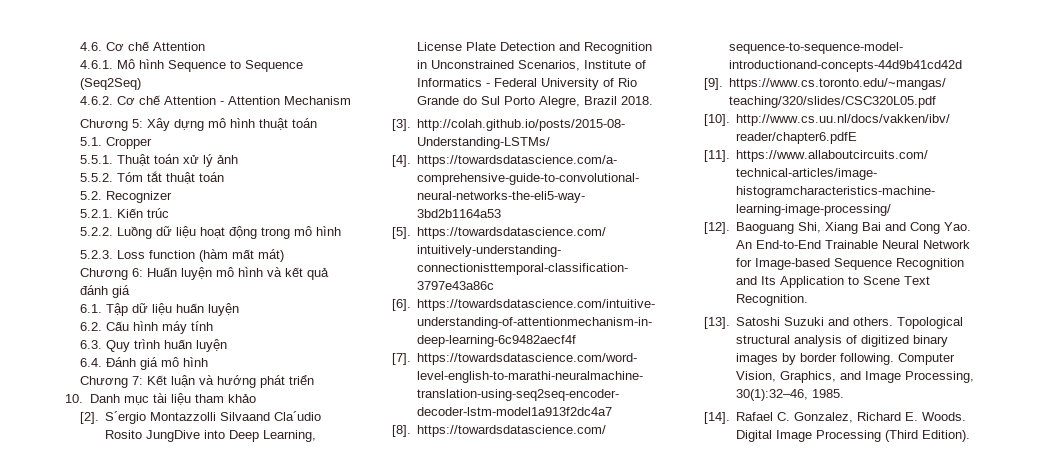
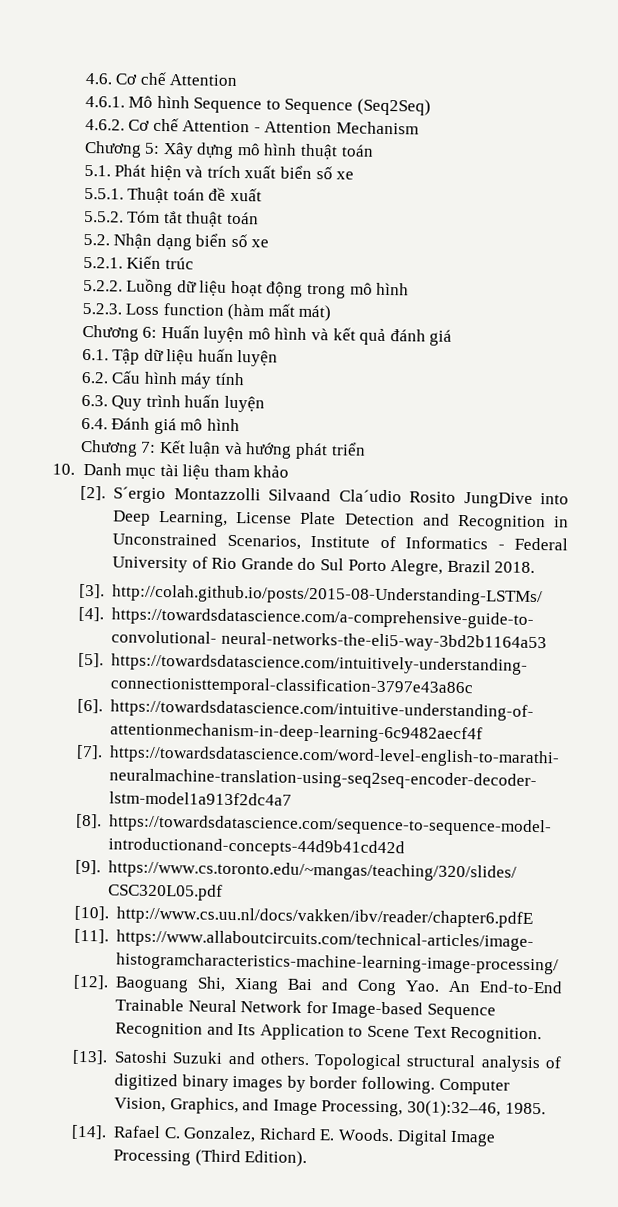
[105,137,152,149] Cropper -> [114,164,355,181] Phát hiện và trích xuất biển số xe
[182,154,238,167] xử lý ảnh -> [208,187,262,202] đề xuất
[105,191,172,203] Recognizer -> [113,233,270,251] Nhận dạng biển số xe

